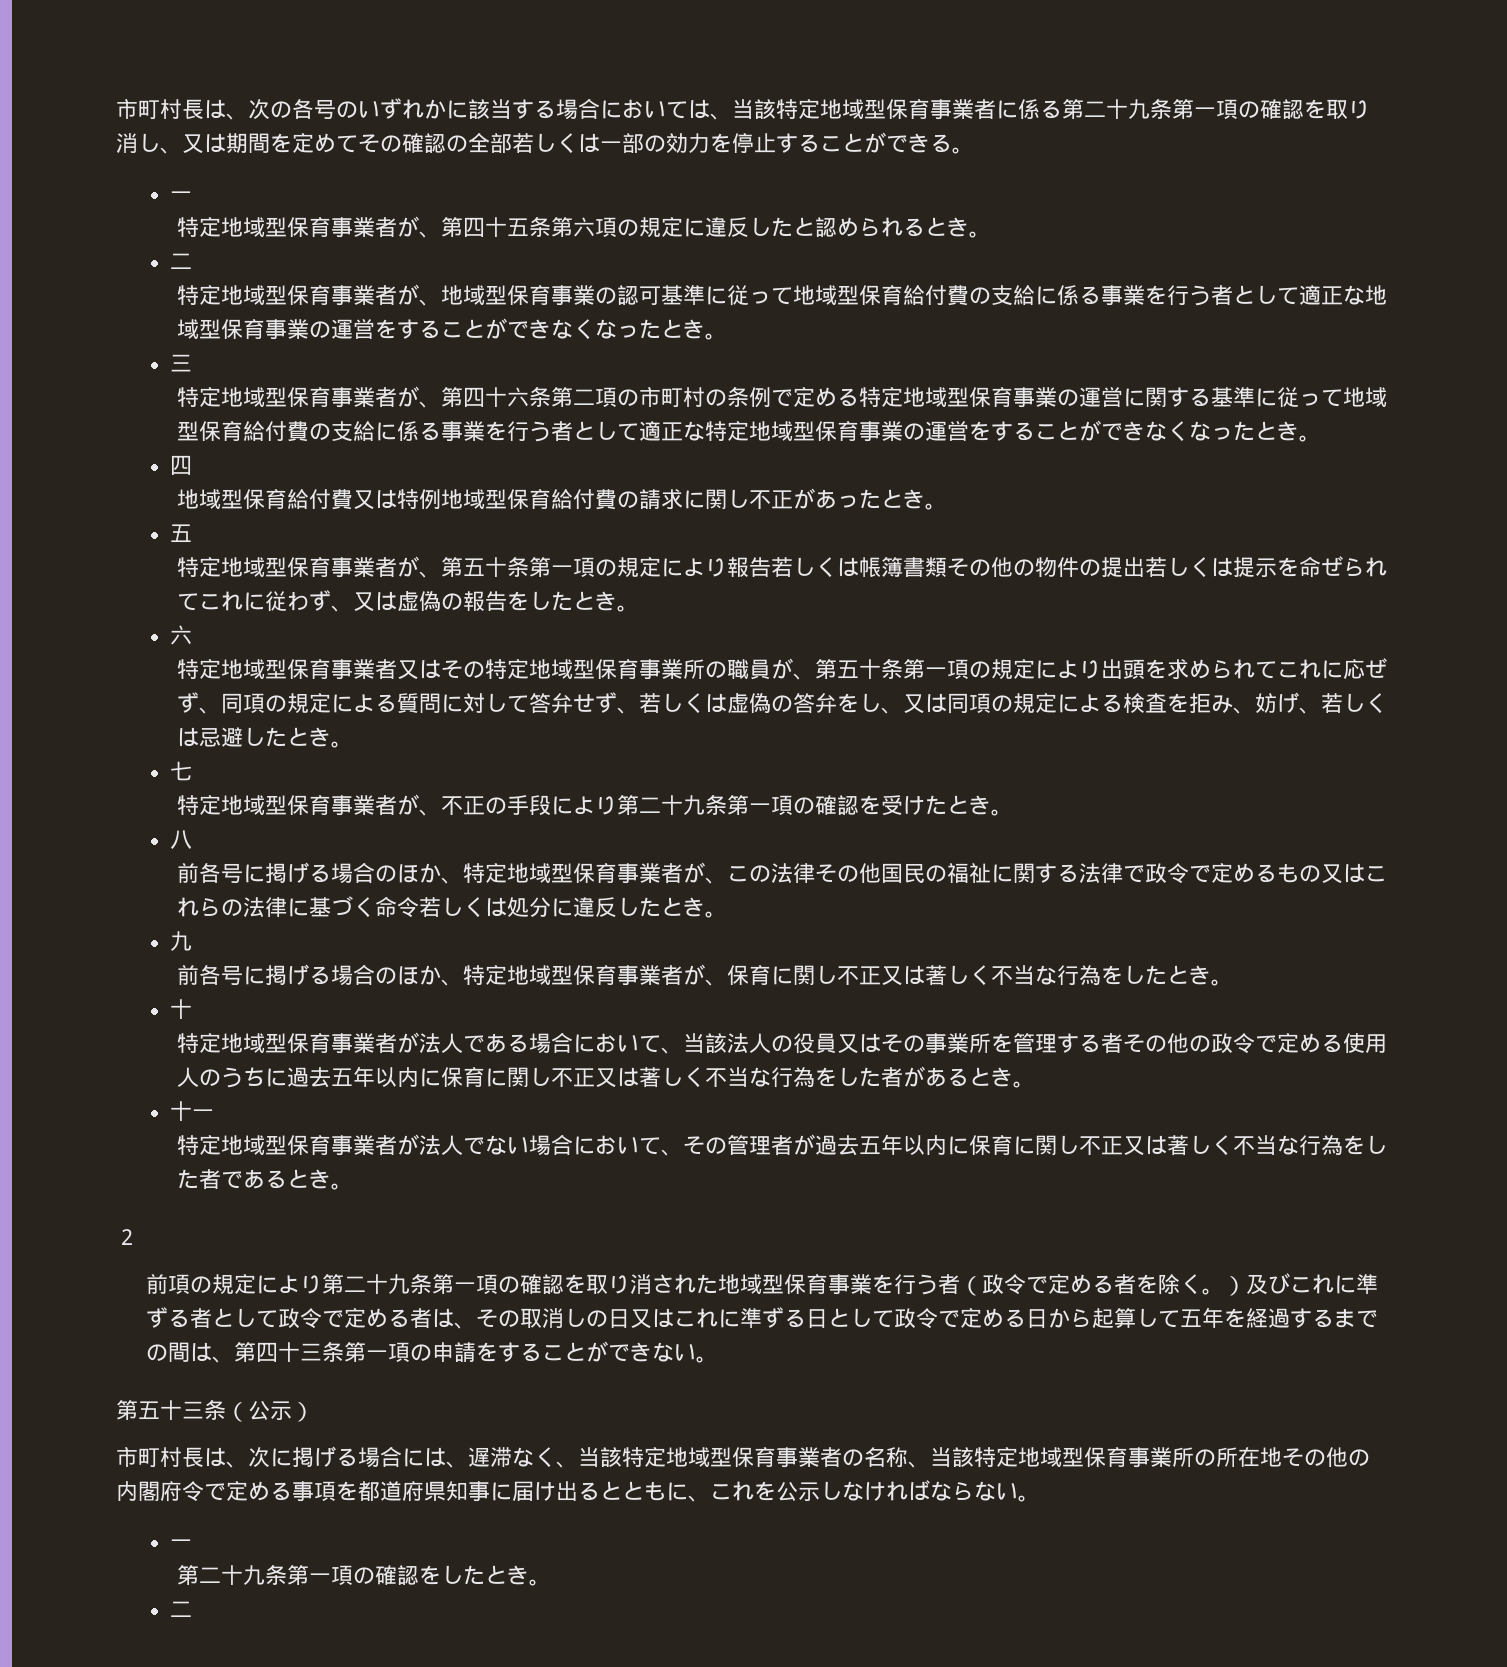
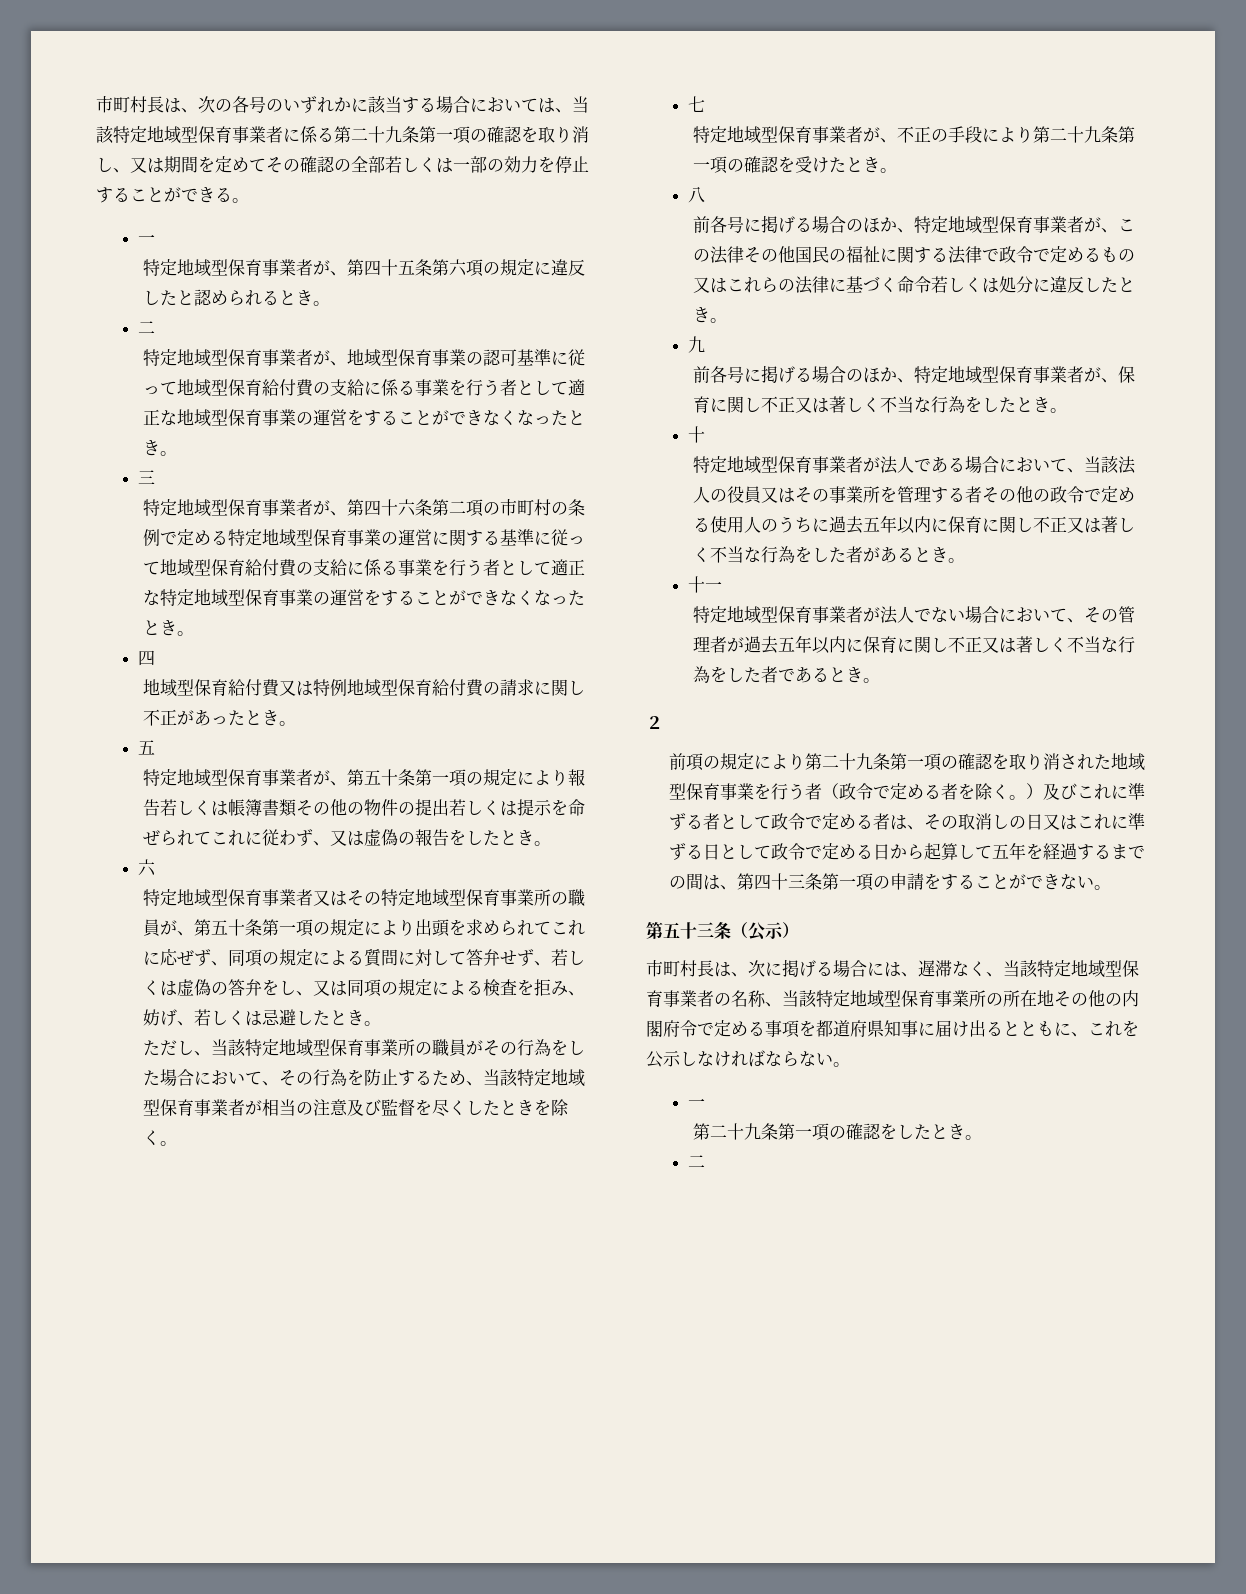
(353, 744) none -> [142,1039,585,1057] [142,1069,585,1087] [142,1099,569,1117] [142,1130,177,1146] // ただし、当該特定地域型保育事業所の職員がその行為をした場合において、その行為を防止するため、当該特定地域型保育事業者が相当の注意及び監督を尽くしたときを除く。

